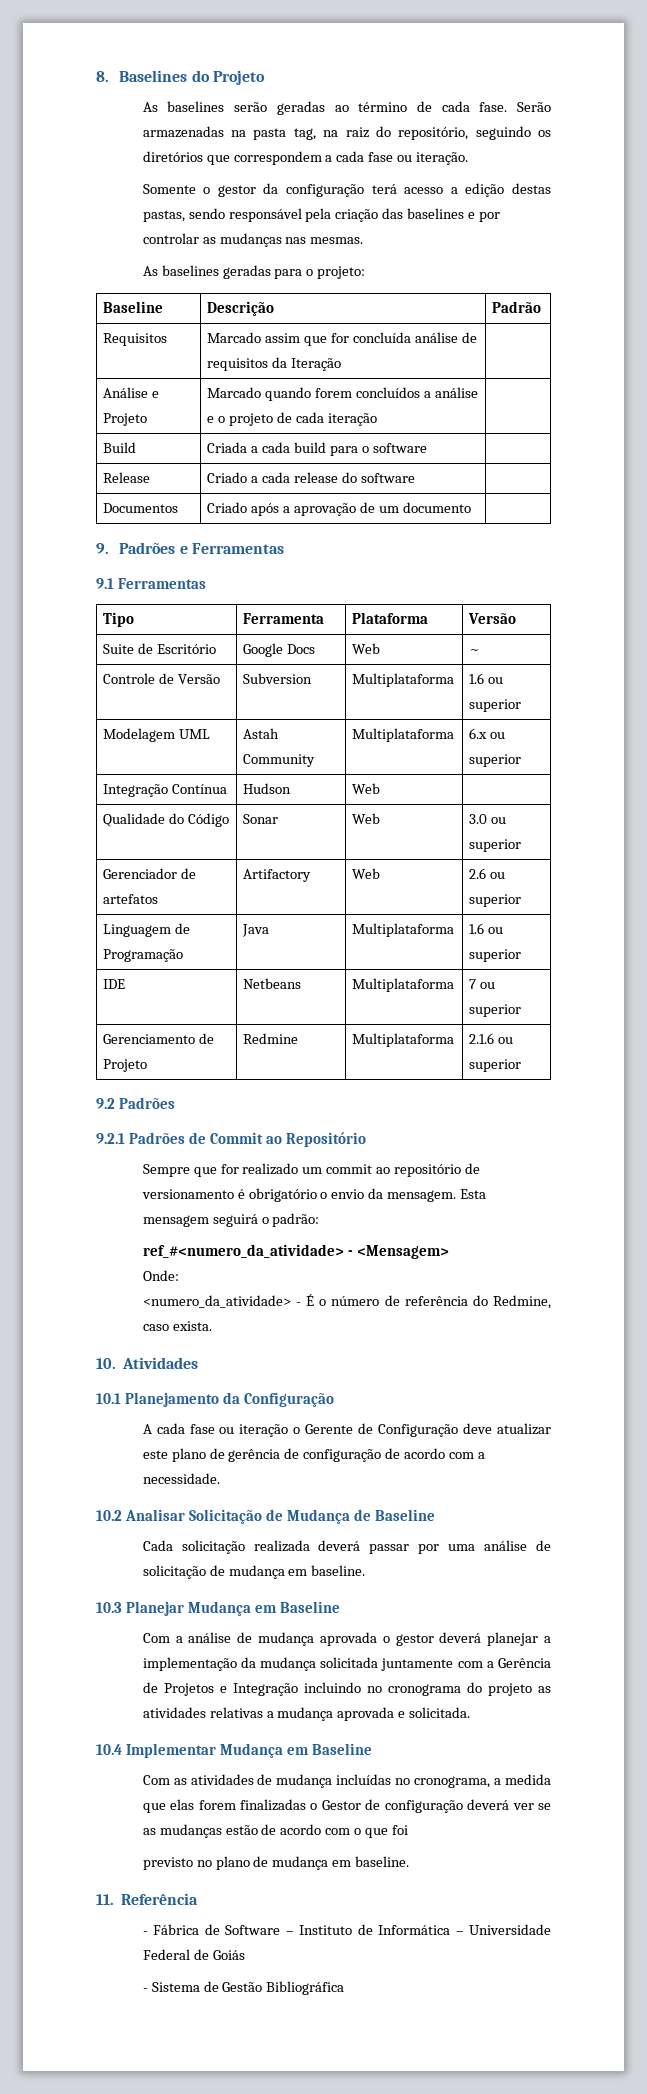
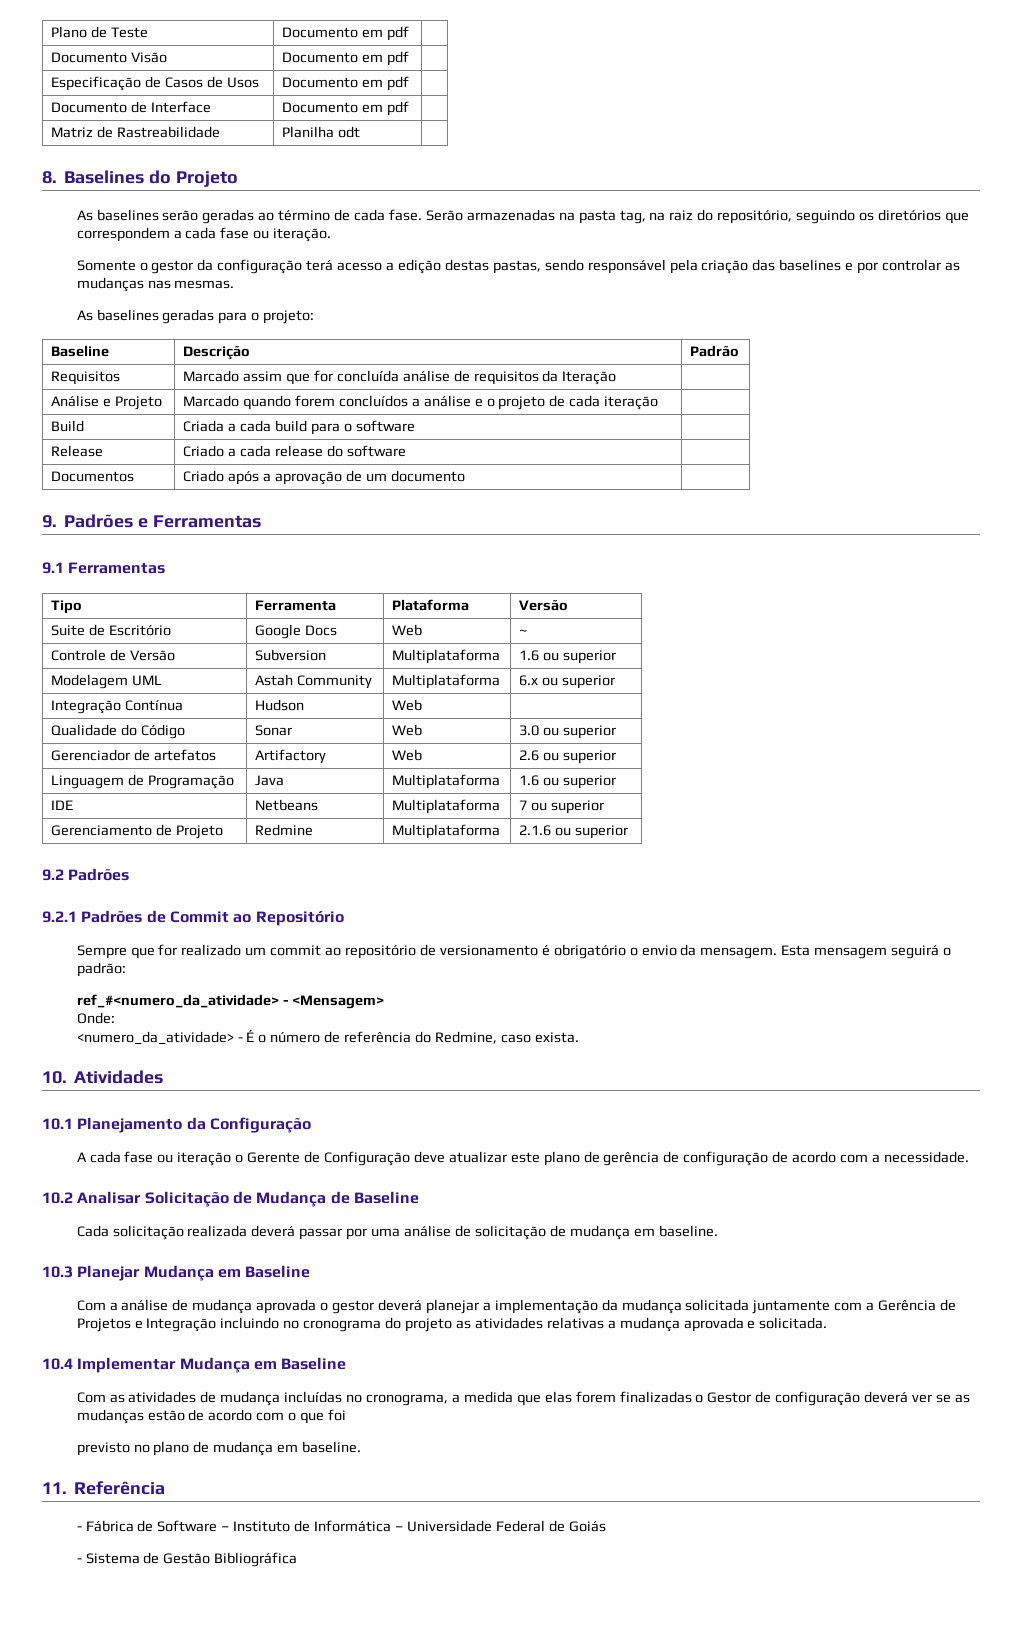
(96, 76) none -> [51,26,148,38] [282,26,409,41] [51,52,168,63] [282,51,409,66] [51,76,259,91] [282,76,409,91] [51,101,211,113] [282,101,409,116] [51,126,220,138] [282,126,361,138] Plano de Teste | Documento em pdf | // Documento Visão | Documento em pdf | // Especificação de Casos de Usos | Documento em pdf | // Documento de Interface | Documento em pdf | // Matriz de Rastreabilidade | Planilha odt | //

